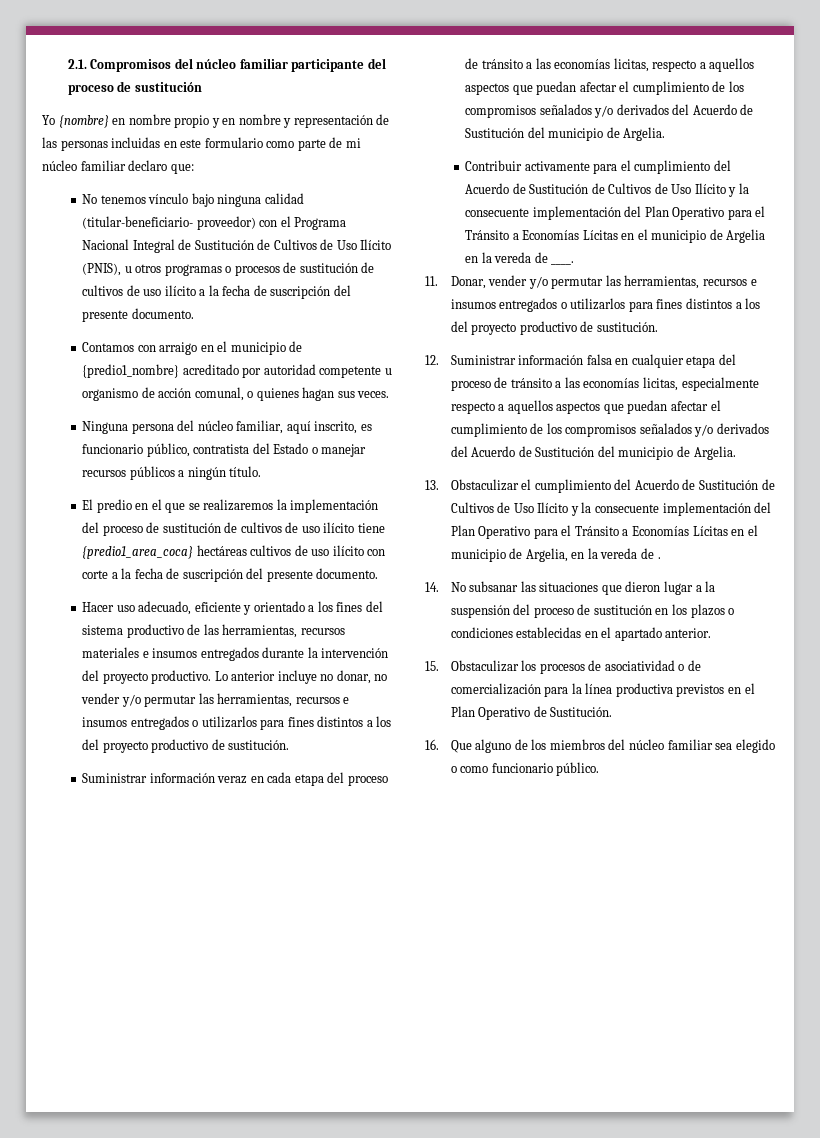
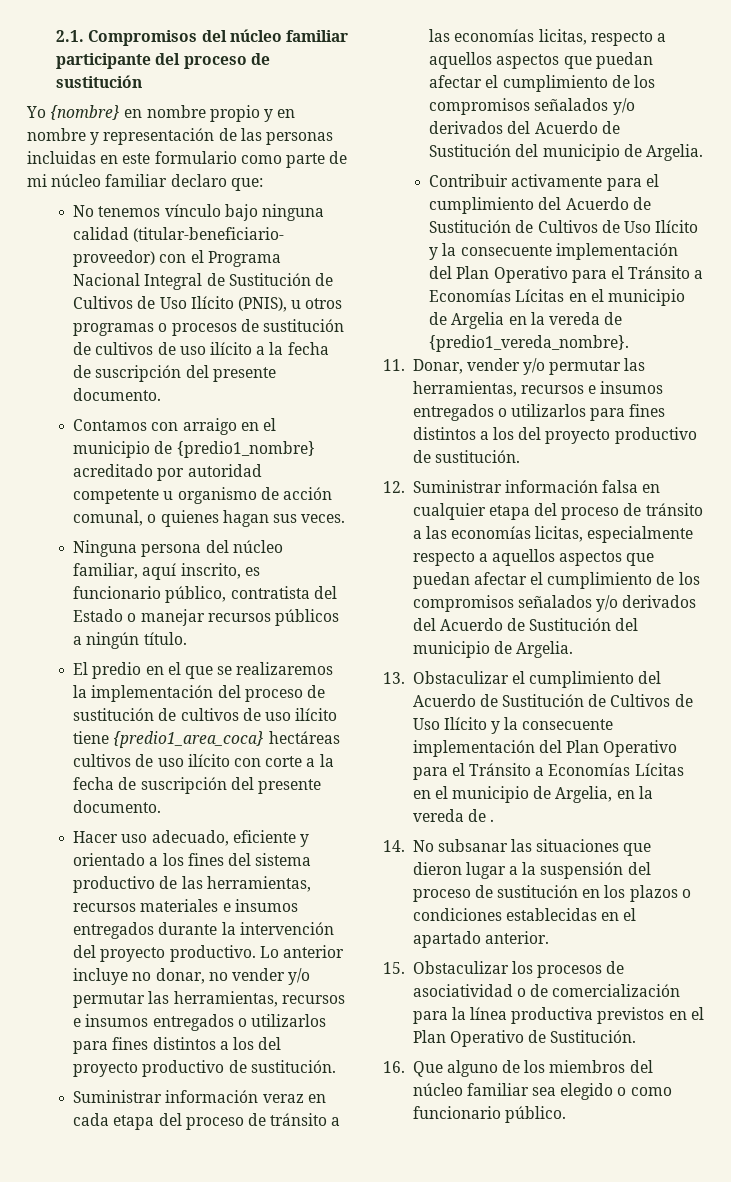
[551,261,575,265] ____. -> [429,335,630,352] {predio1_vereda_nombre}.

